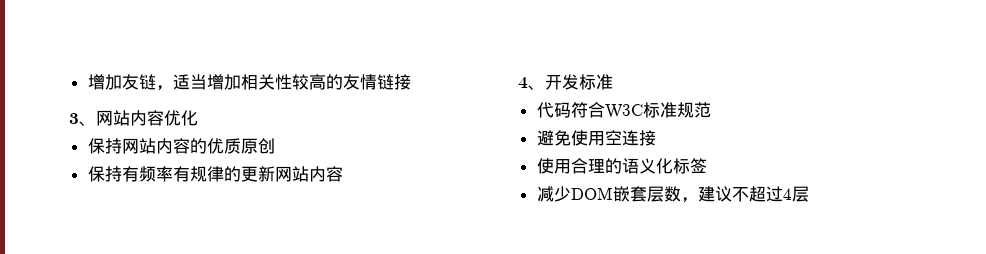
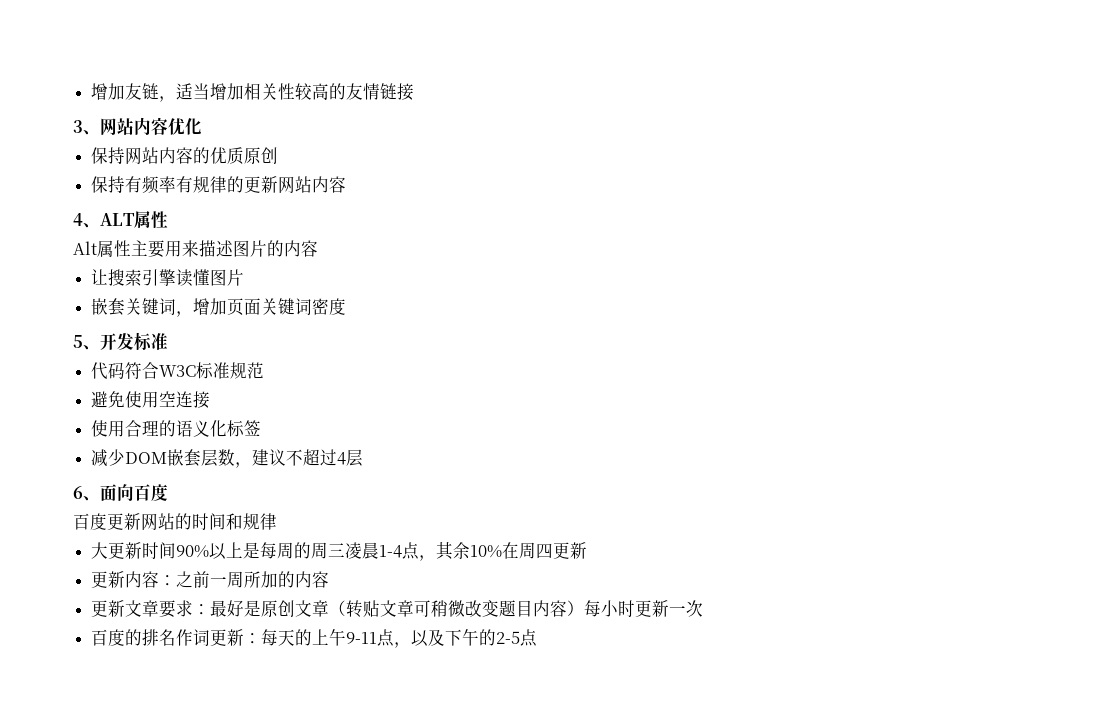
(545, 87) none -> [100,211,168,229] [73,240,318,258] [91,269,245,287] [91,298,347,317] [73,335,100,350] ALT属性 // Alt属性主要用来描述图片的内容 // 让搜索引擎读懂图片 // 嵌套关键词，增加页面关键词密度 // 5、
(809, 194) none -> [73,484,168,501] [73,513,277,531] [91,542,588,561] [91,571,330,588] [91,600,704,618] [91,629,538,648] // 6、面向百度 // 百度更新网站的时间和规律 // 大更新时间90%以上是每周的周三凌晨1-4点，其余10%在周四更新 // 更新内容：之前一周所加的内容 // 更新文章要求：最好是原创文章（转贴文章可稍微改变题目内容）每小时更新一次 // 百度的排名作词更新：每天的上午9-11点，以及下午的2-5点

